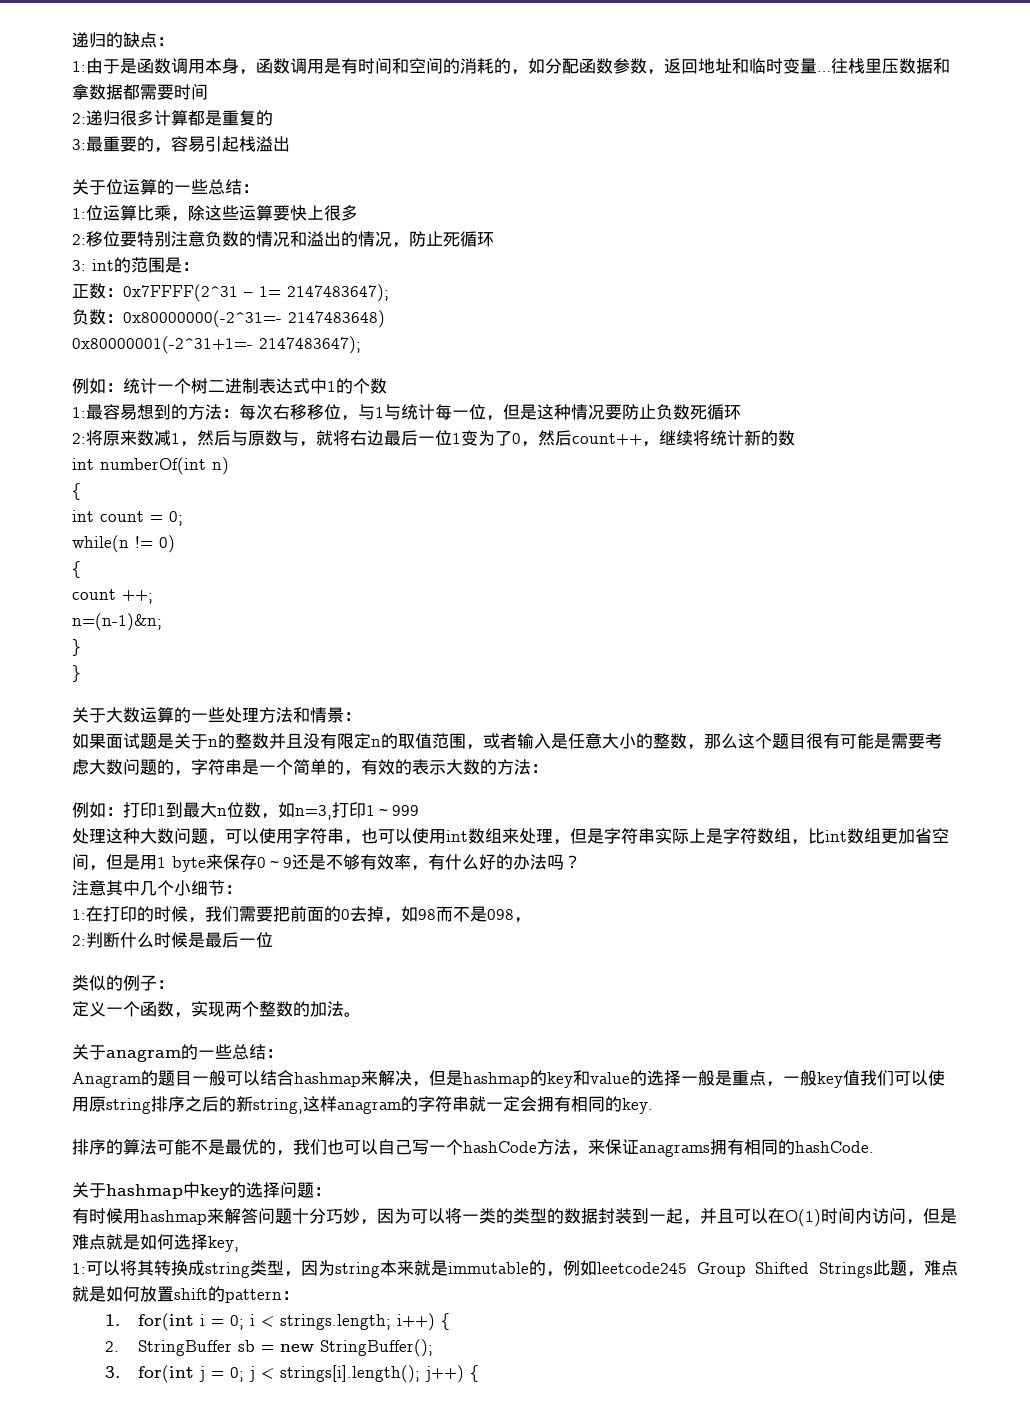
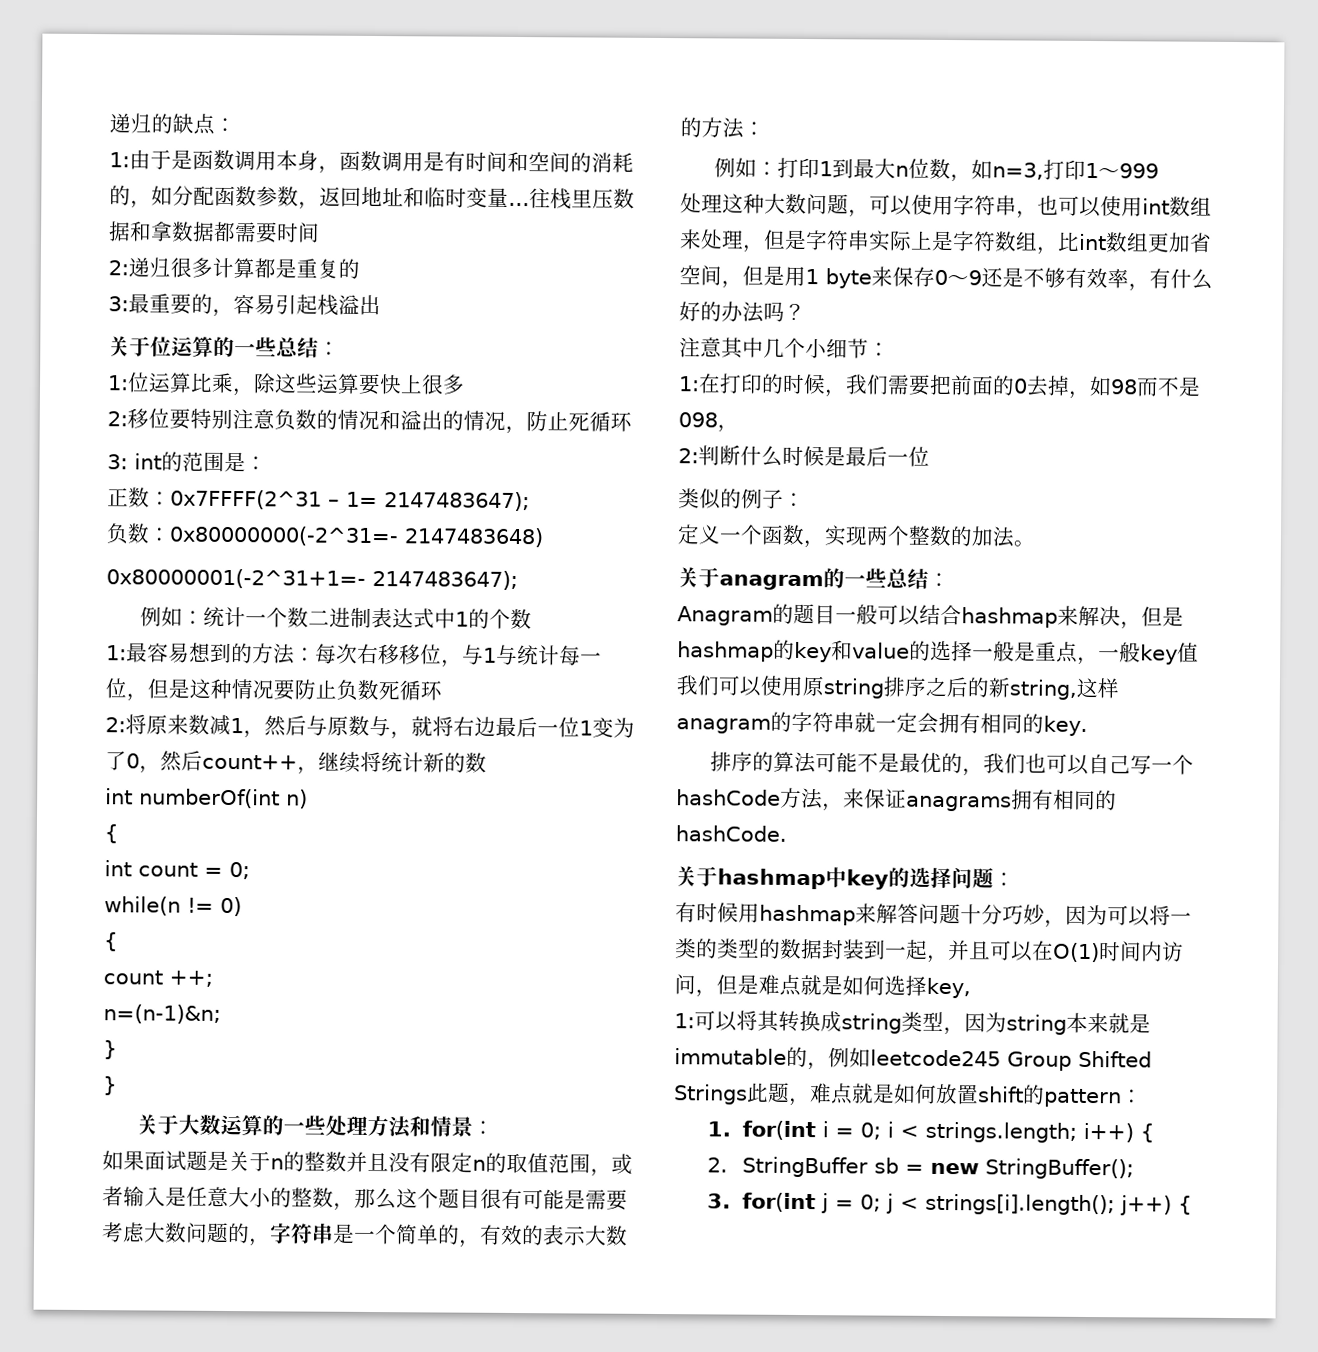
[191,378,208,394] 树 -> [287,607,310,628] 数

